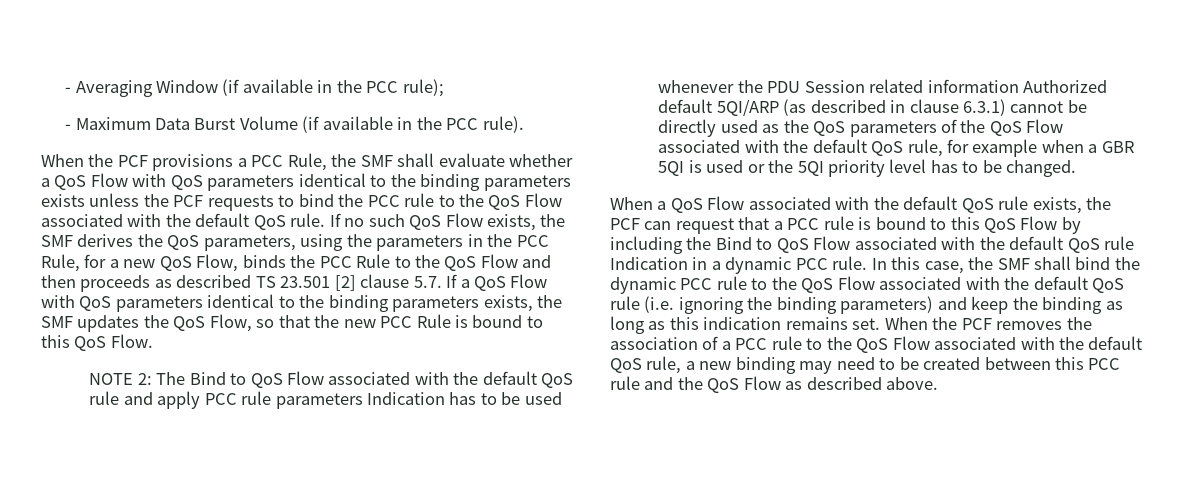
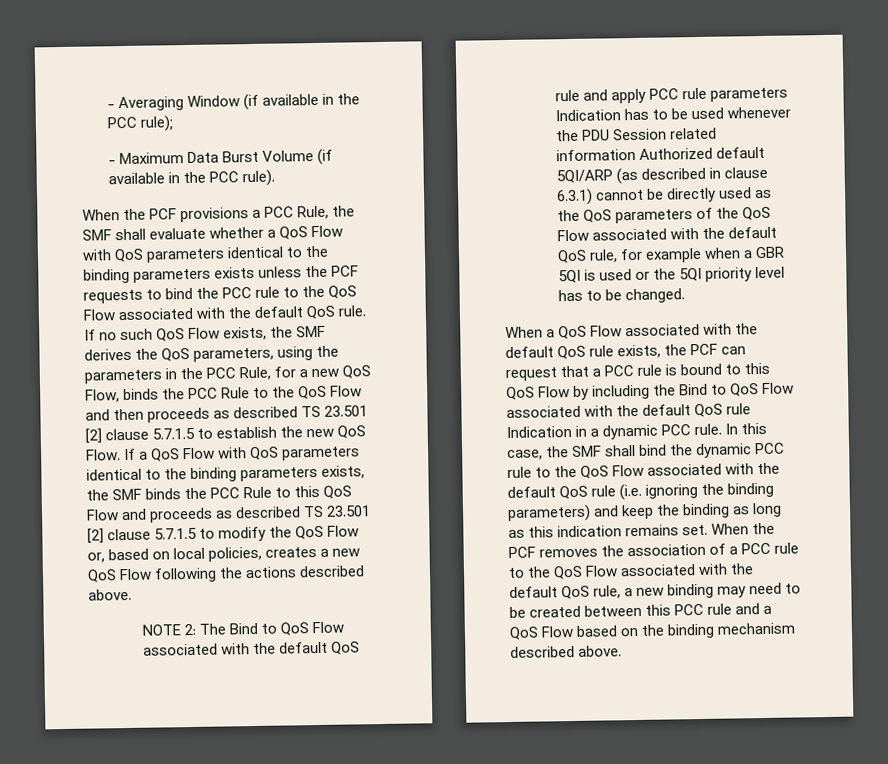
[413,276,442,288] 5.7. -> [152,425,367,440] [86,449,121,461] 5.7.1.5 to establish the new QoS Flow.
[77,314,543,332] [41,334,153,351] updates the QoS Flow, so that the new PCC Rule is bound to this QoS Flow. -> [145,485,353,500] [86,505,372,523] [87,525,360,544] [87,546,361,563] [87,565,366,583] [88,588,132,601] binds the PCC Rule to this QoS Flow and proceeds as described TS 23.501 [2] clause 5.7.1.5 to modify the QoS Flow or, based on local policies, creates a new QoS Flow following the actions described above.
[677,376,803,393] the QoS Flow as -> [763,605,773,615] [509,622,796,640] a QoS Flow based on the binding mechanism

